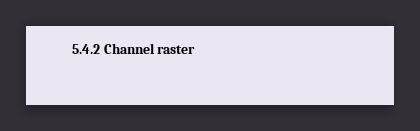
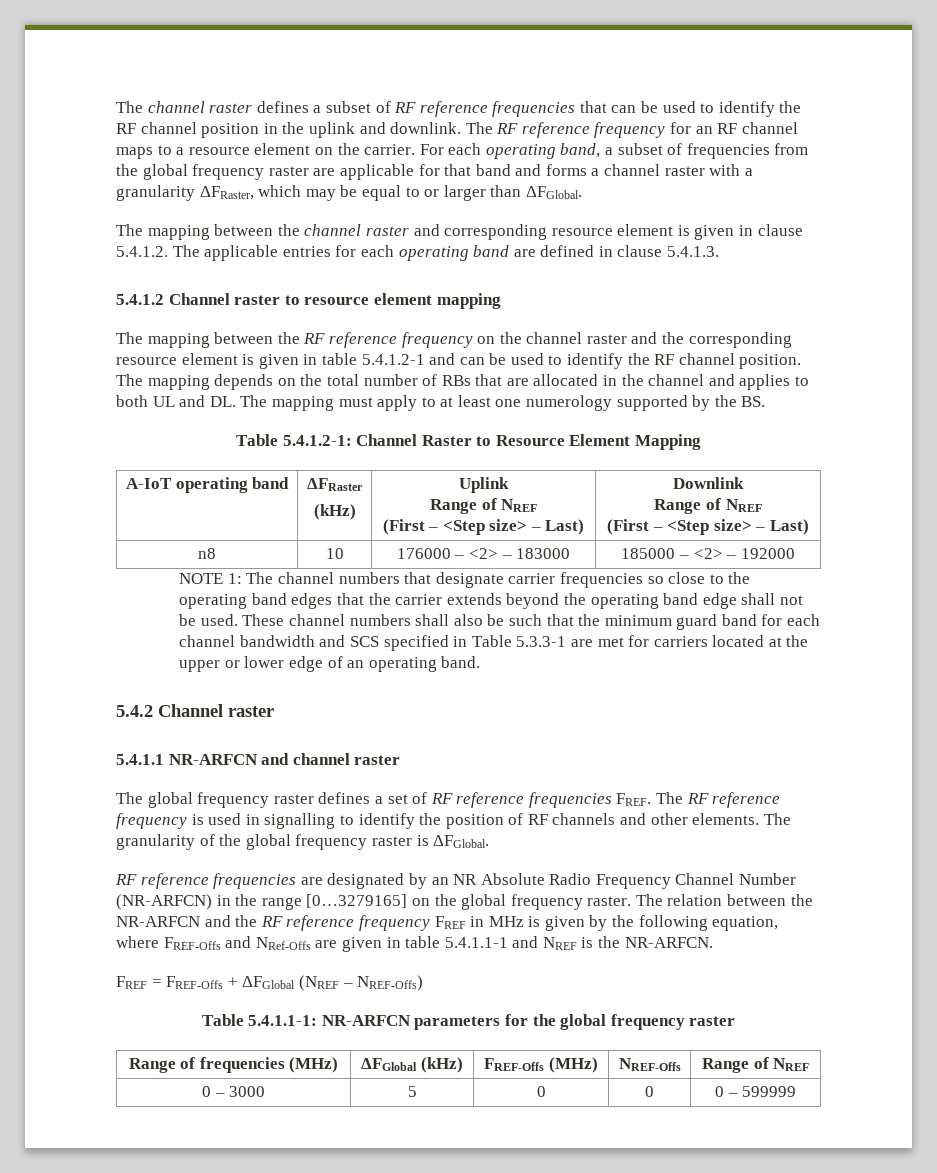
[72,43,196,54] 5.4.2 Channel raster -> [116,101,802,117] [116,122,798,138] [116,143,809,159] [116,164,753,180] [116,185,582,201] [116,224,803,240] [116,245,720,261] [116,293,501,309] [116,332,792,348] [116,353,802,369] [116,374,810,390] [116,395,766,411] [235,434,702,450] [125,477,290,493] [307,478,363,491] [313,504,356,520] [458,477,509,493] [429,498,538,514] [382,519,585,535] [673,477,744,489] [654,498,762,514] [607,519,809,535] [198,548,216,559] [325,548,344,559] [396,548,571,559] [621,548,795,559] [179,572,751,588] [179,593,803,609] [179,614,821,630] [179,635,809,651] [179,656,481,672] [116,704,274,717] [116,753,401,765] [116,792,781,808] [116,813,791,829] [116,834,490,850] [115,873,797,889] [116,894,813,910] [116,915,779,931] [116,936,713,952] [116,975,424,991] [201,1014,736,1030] [128,1057,339,1073] [361,1057,463,1073] [484,1057,598,1073] [618,1058,681,1071] [701,1057,810,1073] [201,1086,266,1097] [407,1086,417,1097] [536,1086,546,1097] [645,1086,654,1097] [714,1086,797,1097] The channel raster defines a subset of RF reference frequencies that can be used to identify the RF channel position in the uplink and downlink. The RF reference frequency for an RF channel maps to a resource element on the carrier. For each operating band, a subset of frequencies from the global frequency raster are applicable for that band and forms a channel raster with a granularity ΔFRaster, which may be equal to or larger than ΔFGlobal. // The mapping between the channel raster and corresponding resource element is given in clause 5.4.1.2. The applicable entries for each operating band are defined in clause 5.4.1.3. // 5.4.1.2 Channel raster to resource element mapping // The mapping between the RF reference frequency on the channel raster and the corresponding resource element is given in table 5.4.1.2-1 and can be used to identify the RF channel position. The mapping depends on the total number of RBs that are allocated in the channel and applies to both UL and DL. The mapping must apply to at least one numerology supported by the BS. // Table 5.4.1.2-1: Channel Raster to Resource Element Mapping // A-IoT operating band | ΔFRaster // (kHz) | Uplink // Range of NREF // (First – <Step size> – Last) | Downlink // Range of NREF // (First – <Step size> – Last) // n8 | 10 | 176000 – <2> – 183000 | 185000 – <2> – 192000 // NOTE 1: The channel numbers that designate carrier frequencies so close to the operating band edges that the carrier extends beyond the operating band edge shall not be used. These channel numbers shall also be such that the minimum guard band for each channel bandwidth and SCS specified in Table 5.3.3-1 are met for carriers located at the upper or lower edge of an operating band. // 5.4.2 Channel raster // 5.4.1.1 NR-ARFCN and channel raster // The global frequency raster defines a set of RF reference frequencies FREF. The RF reference frequency is used in signalling to identify the position of RF channels and other elements. The granularity of the global frequency raster is ΔFGlobal. // RF reference frequencies are designated by an NR Absolute Radio Frequency Channel Number (NR-ARFCN) in the range [0…3279165] on the global frequency raster. The relation between the NR-ARFCN and the RF reference frequency FREF in MHz is given by the following equation, where FREF-Offs and NRef-Offs are given in table 5.4.1.1-1 and NREF is the NR-ARFCN. // FREF = FREF-Offs + ΔFGlobal (NREF – NREF-Offs) // Table 5.4.1.1-1: NR-ARFCN parameters for the global frequency raster // Range of frequencies (MHz) | ΔFGlobal (kHz) | FREF-Offs (MHz) | NREF-Offs | Range of NREF // 0 – 3000 | 5 | 0 | 0 | 0 – 599999

